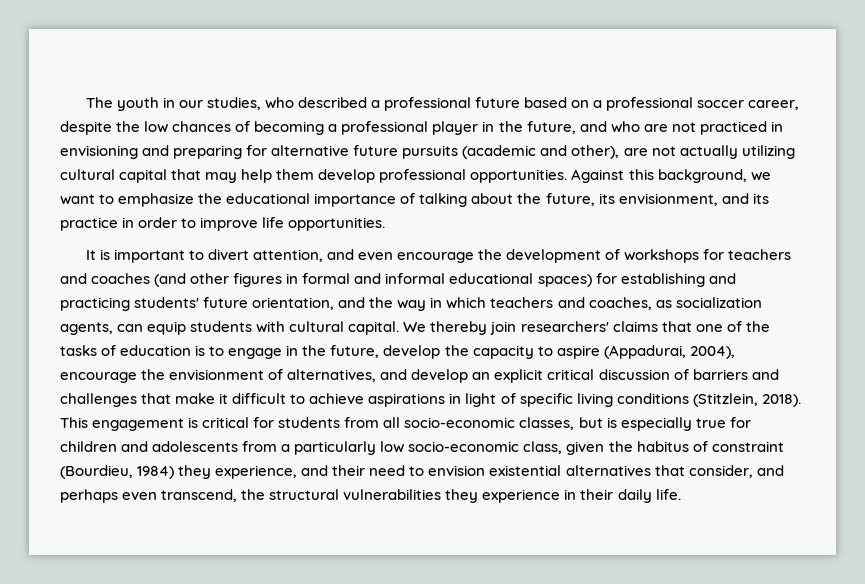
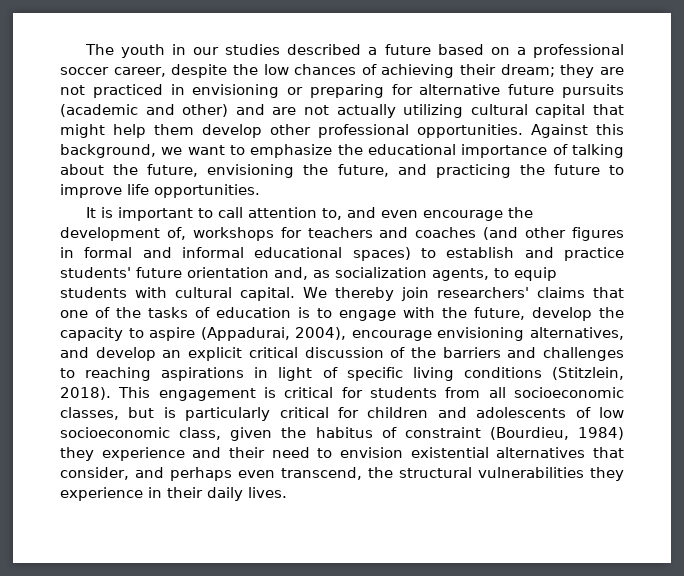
[206,97,294,110] studies, who -> [225,44,281,55] studies
[384,97,472,111] professional -> (378, 51) none
[254,121,640,135] becoming a professional player in the future, and who -> [381,64,595,78] achieving their dream; they
[142,145,170,156] and -> [287,87,304,95] or
[571,145,620,159] other), -> [182,104,265,117] other) and
[205,172,238,183] may -> [60,124,105,138] might
(376, 176) none -> [270,124,311,135] other
[598,193,769,206] [60,217,178,231] its envisionment, and its practice in order -> [207,164,600,178] envisioning the future, and practicing the future
[207,249,323,262] divert attention, -> [217,207,342,220] call attention to,
[605,249,621,260] of -> [166,227,186,240] of,
[595,273,736,287] [60,297,652,311] for establishing and practicing students' future orientation, and the way in which teachers and coaches, -> [421,247,624,261] [60,267,308,280] to establish and practice students' future orientation and,
[117,324,144,332] can -> [494,268,509,278] to
[286,345,299,356] in -> [403,307,435,318] with
[141,369,284,380] the envisionment of -> [437,327,525,341] envisioning
(689, 374) none -> [410,347,436,358] the
[141,393,365,404] that make it difficult to achieve -> [60,367,152,381] to reaching
[404,417,516,428] socio-economic -> [514,387,624,398] socioeconomic
[620,417,726,431] especially true -> [185,407,329,421] particularly critical
[242,441,520,455] from a particularly low socio-economic -> [575,407,624,418] [60,427,170,438] of low socioeconomic
[215,465,298,479] experience, -> [101,447,185,461] experience
[655,489,681,500] life. -> [248,487,287,498] lives.

